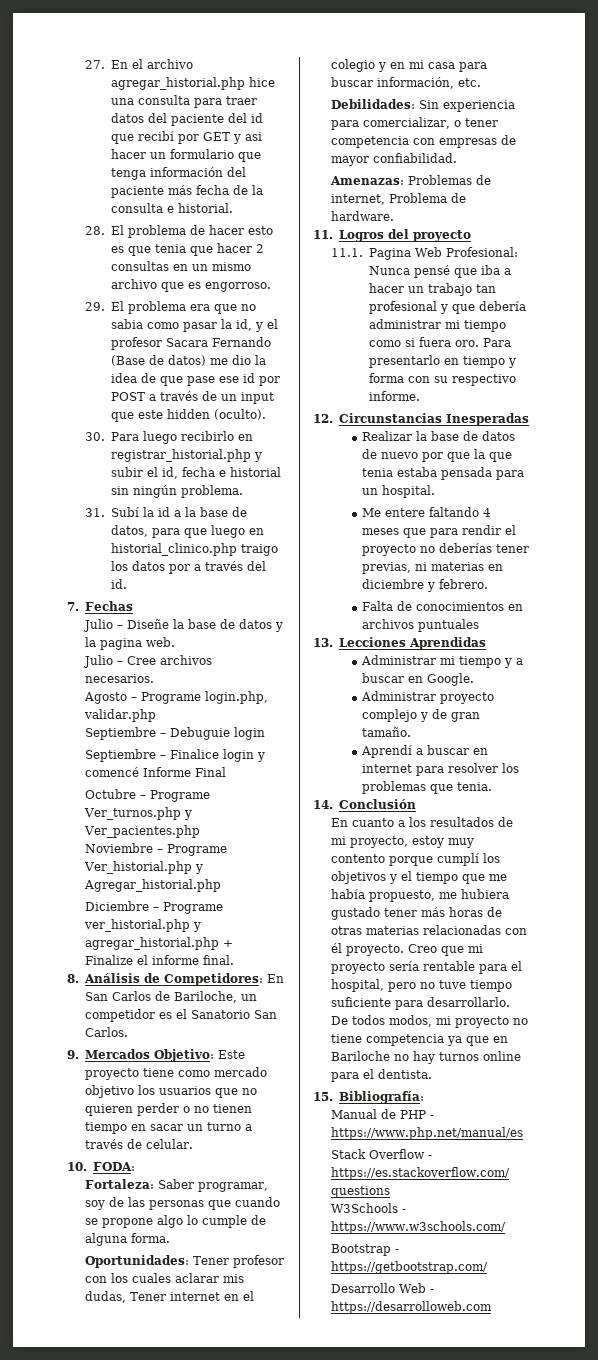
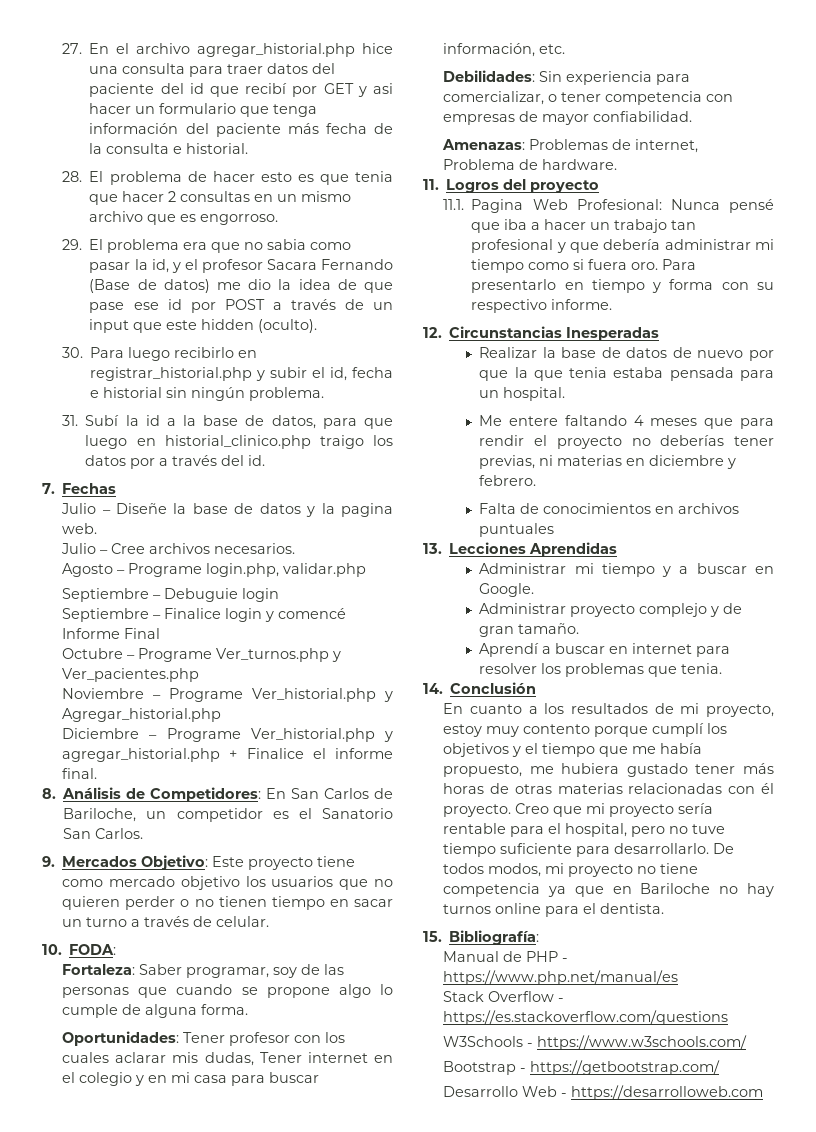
[84,919,191,932] ver_historial.php -> [250,728,375,742] Ver_historial.php
[85,955,134,965] Finalize -> [246,748,304,759] Finalice

